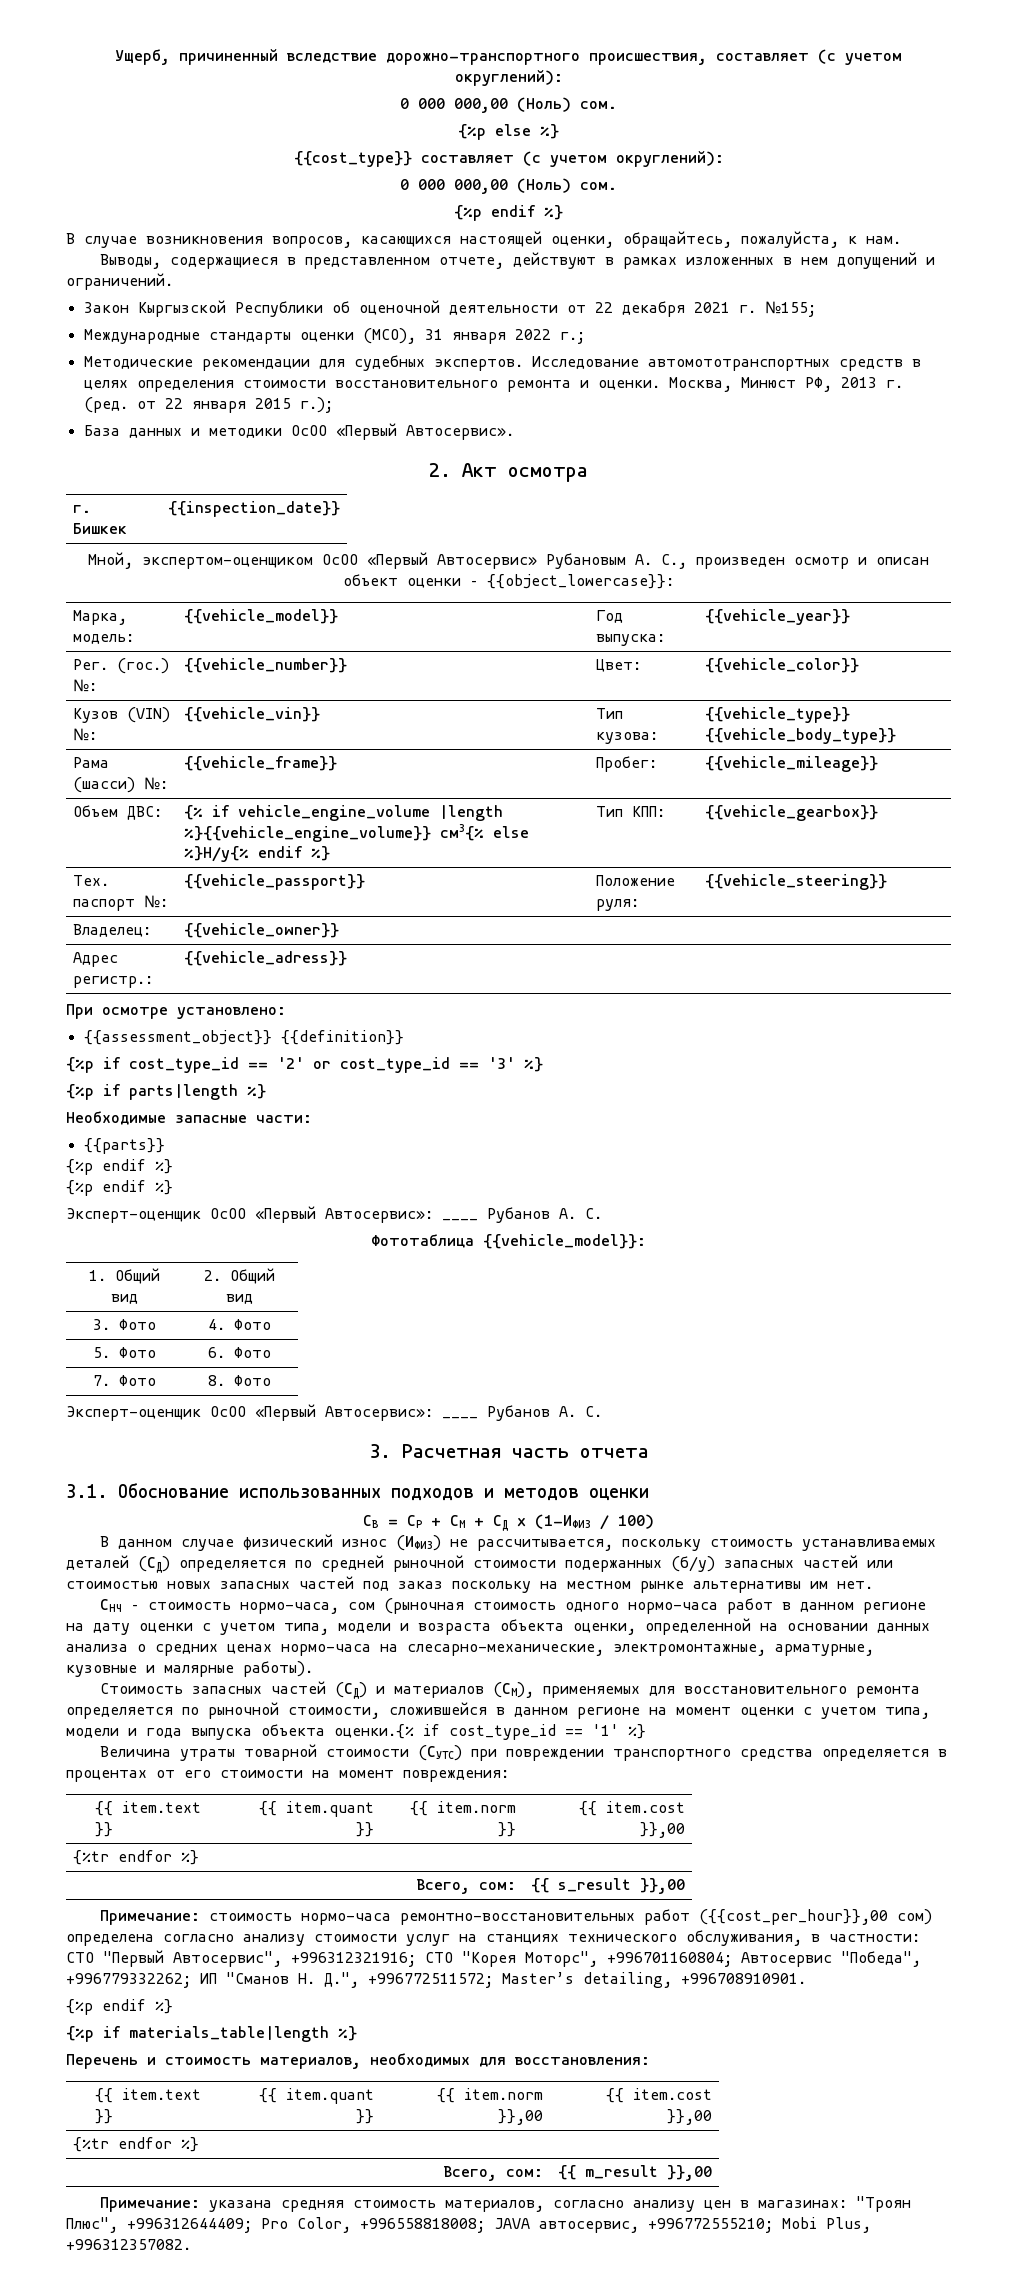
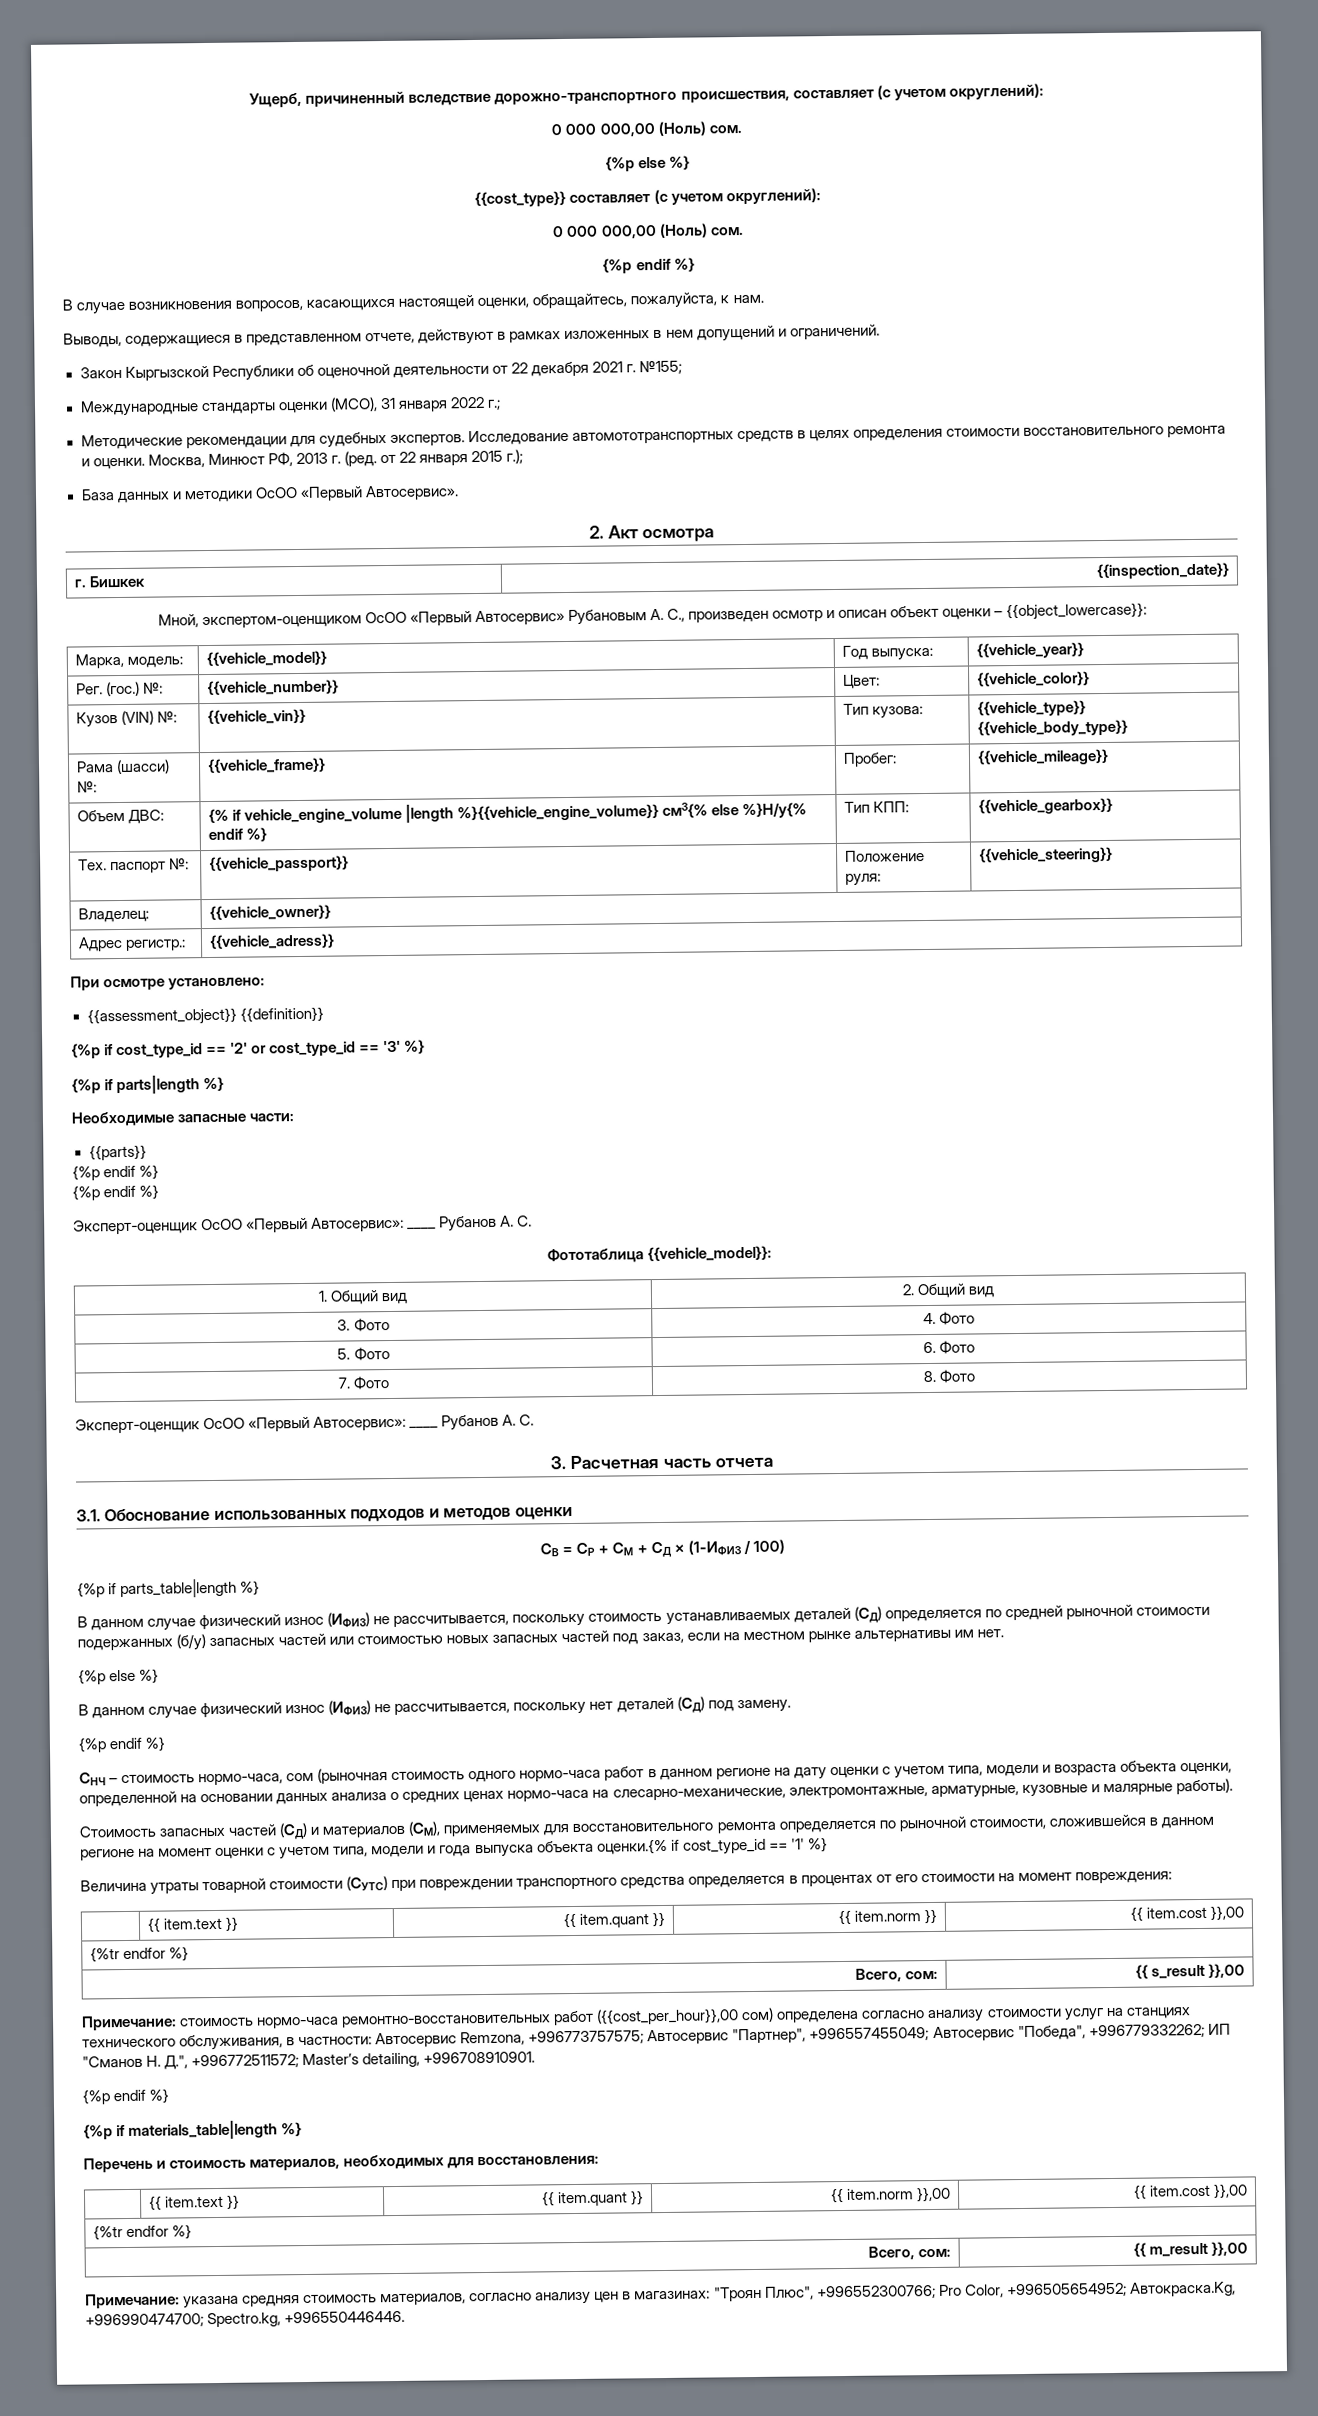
(654, 1521) none -> [77,1578,261,1599] // {%p if parts_table|length %}
[398,1581,531,1593] заказ поскольку -> [641,1632,720,1644] заказ, если
(873, 1585) none -> [78,1668,160,1685] [78,1696,791,1719] [78,1736,167,1753] // {%p else %} // В данном случае физический износ (ИФИЗ) не рассчитывается, поскольку нет деталей (СД) под замену. // {%p endif %}
[66,1950,732,1967] СТО "Первый Автосервис", +996312321916; СТО "Корея Моторс", +996701160804; -> [375,2027,930,2048] Автосервис Remzona, +996773757575; Автосервис "Партнер", +996557455049;
[127,2218,252,2233] +996312644409; -> [816,2284,936,2300] +996552300766;
[360,2217,871,2233] [66,2239,191,2250] +996558818008; JAVA автосервис, +996772555210; Mobi Plus, +996312357082. -> [1006,2281,1236,2298] [85,2310,406,2328] +996505654952; Автокраска.Kg, +996990474700; Spectro.kg, +996550446446.

